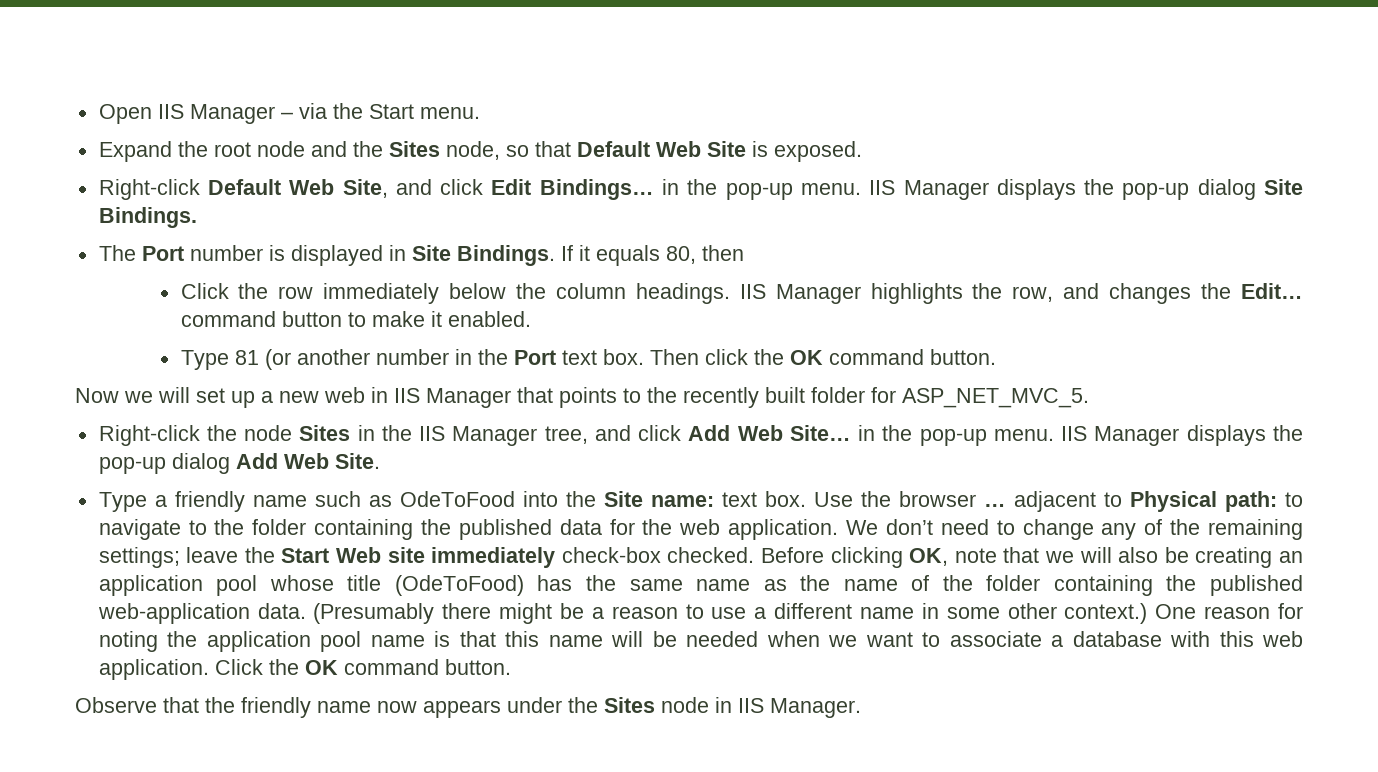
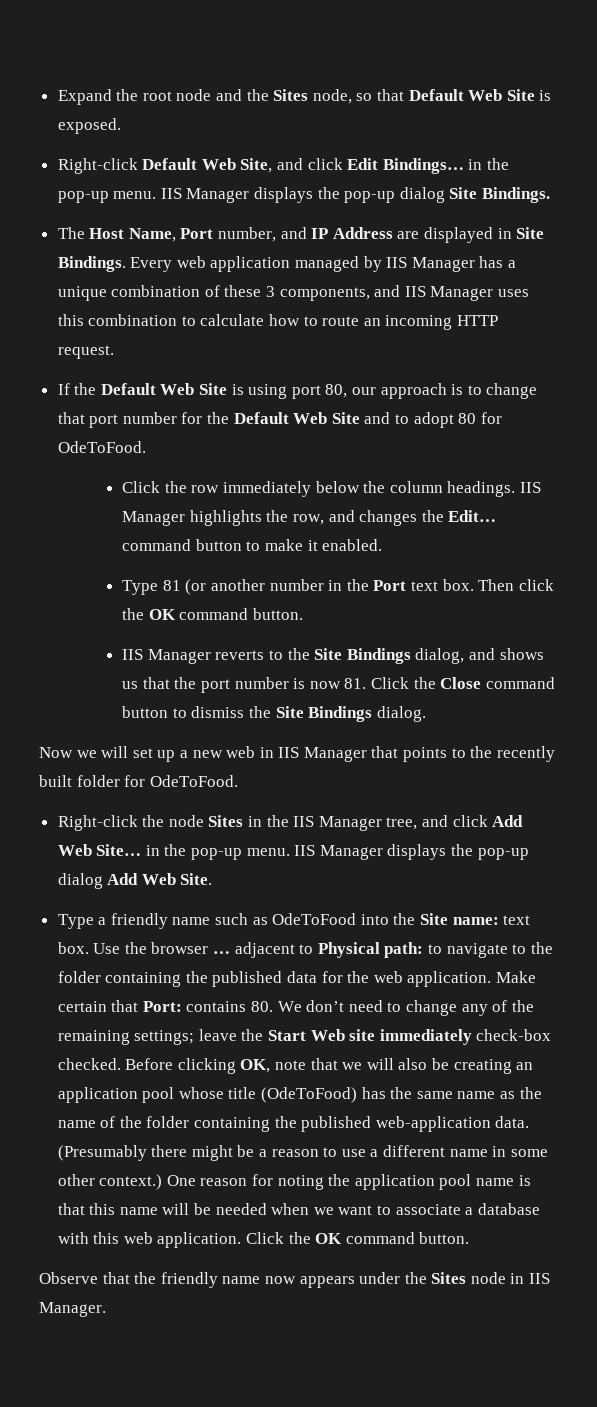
[98,103,480,124] Open IIS Manager – via the Start menu. // -> (57, 97) none
[141,245,744,266] Port number is displayed in Site Bindings. If it equals 80, then -> [89,227,545,243] [57,256,517,272] [57,285,530,301] [57,314,499,330] [57,345,114,359] [57,383,538,399] [57,412,502,428] [57,441,146,453] Host Name, Port number, and IP Address are displayed in Site Bindings. Every web application managed by IIS Manager has a unique combination of these 3 components, and IIS Manager uses this combination to calculate how to route an incoming HTTP request. // If the Default Web Site is using port 80, our approach is to change that port number for the Default Web Site and to adopt 80 for OdeToFood.
(996, 357) none -> [122,648,544,664] [122,677,555,693] [122,706,426,722] // IIS Manager reverts to the Site Bindings dialog, and shows us that the port number is now 81. Click the Close command button to dismiss the Site Bindings dialog.
[902,388,1089,408] ASP_NET_MVC_5. -> [149,775,238,787] OdeToFood.
(839, 529) none -> [496,971,537,983] [57,1000,274,1012] Make certain that Port: contains 80.

